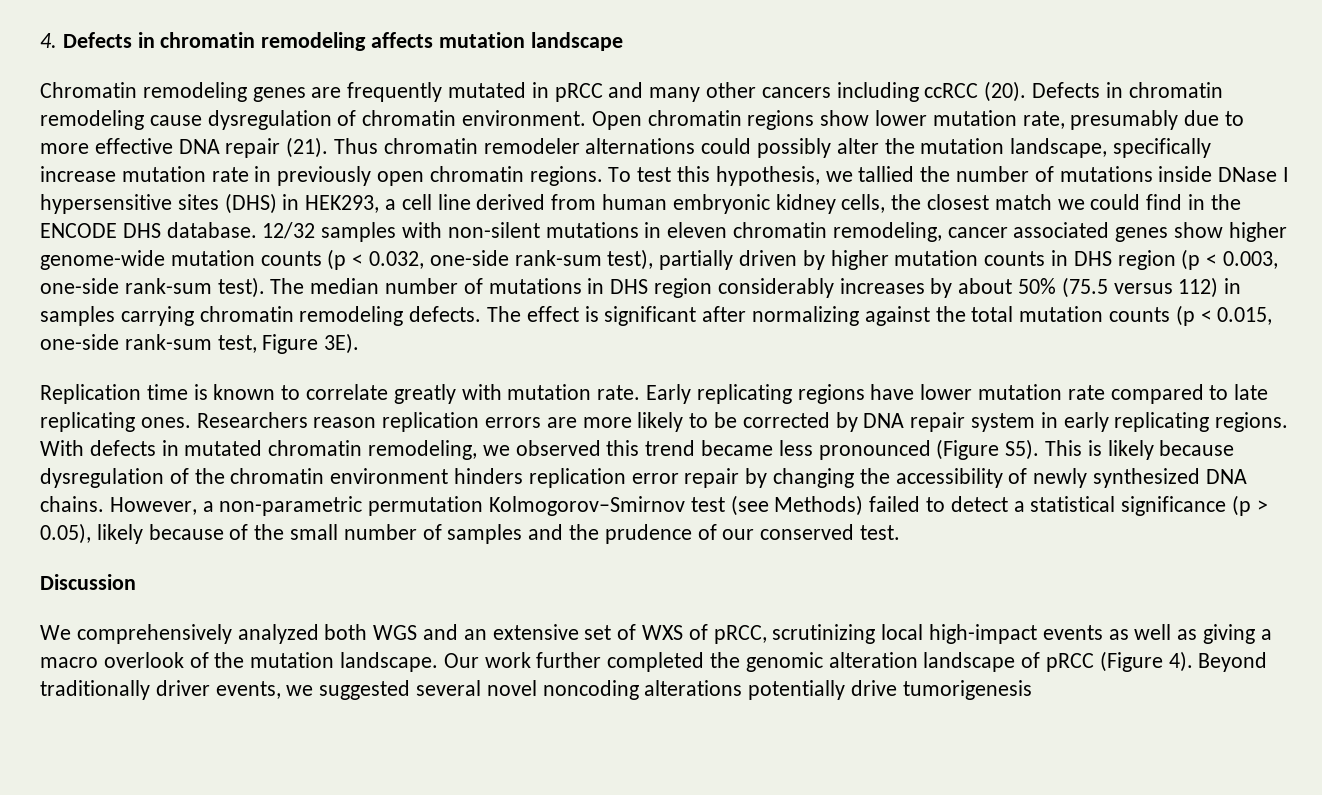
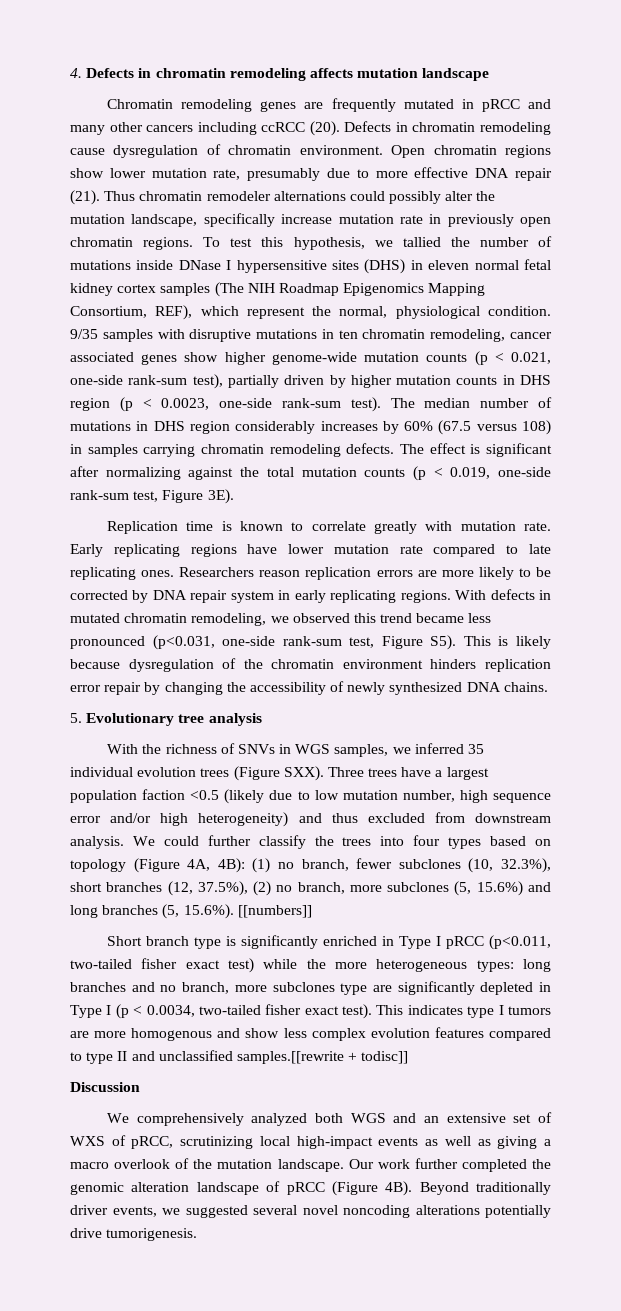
[305,194,1241,214] [40,222,316,239] HEK293, a cell line derived from human embryonic kidney cells, the closest match we could find in the ENCODE DHS database. 12/32 -> [428,259,551,270] [70,282,486,297] [70,305,551,320] [70,329,98,339] eleven normal fetal kidney cortex samples (The NIH Roadmap Epigenomics Mapping Consortium, REF), which represent the normal, physiological condition. 9/35
[447,222,728,238] non-silent mutations in eleven -> [189,329,358,342] disruptive mutations in ten
[369,251,425,269] 0.032, -> [511,352,551,364] 0.021,
[1223,251,1279,269] 0.003, -> [161,398,210,410] 0.0023,
[958,277,1219,298] about 50% (75.5 versus 112) -> [404,420,551,435] 60% (67.5 versus 108)
[1217,307,1273,325] 0.015, -> [450,467,491,479] 0.019,
[936,439,1000,460] (Figure -> [152,635,423,650] (p<0.031, one-side rank-sum test, Figure
[109,495,1268,516] [40,523,901,544] However, a non-parametric permutation Kolmogorov–Smirnov test (see Methods) failed to detect a statistical significance (p > 0.05), likely because of the small number of samples and the prudence of our conserved test. -> [70,713,262,726] [107,743,485,757] [70,766,489,781] [70,789,551,804] [70,812,551,827] [70,835,551,849] [70,858,551,873] [70,881,551,896] [70,904,312,919] [107,935,551,950] [70,958,551,973] [70,981,551,995] [70,1004,551,1019] [70,1027,551,1041] [70,1050,409,1064] // 5. Evolutionary tree analysis // With the richness of SNVs in WGS samples, we inferred 35 individual evolution trees (Figure SXX). Three trees have a largest population faction <0.5 (likely due to low mutation number, high sequence error and/or high heterogeneity) and thus excluded from downstream analysis. We could further classify the trees into four types based on topology (Figure 4A, 4B): (1) no branch, fewer subclones (10, 32.3%), short branches (12, 37.5%), (2) no branch, more subclones (5, 15.6%) and long branches (5, 15.6%). [[numbers]] // Short branch type is significantly enriched in Type I pRCC (p<0.011, two-tailed fisher exact test) while the more heterogeneous types: long branches and no branch, more subclones type are significantly depleted in Type I (p < 0.0034, two-tailed fisher exact test). This indicates type I tumors are more homogenous and show less complex evolution features compared to type II and unclassified samples.[[rewrite + todisc]]
[1168,651,1193,672] 4). -> [385,1181,413,1196] 4B).
[902,680,1032,700] tumorigenesis -> [106,1228,198,1241] tumorigenesis.

